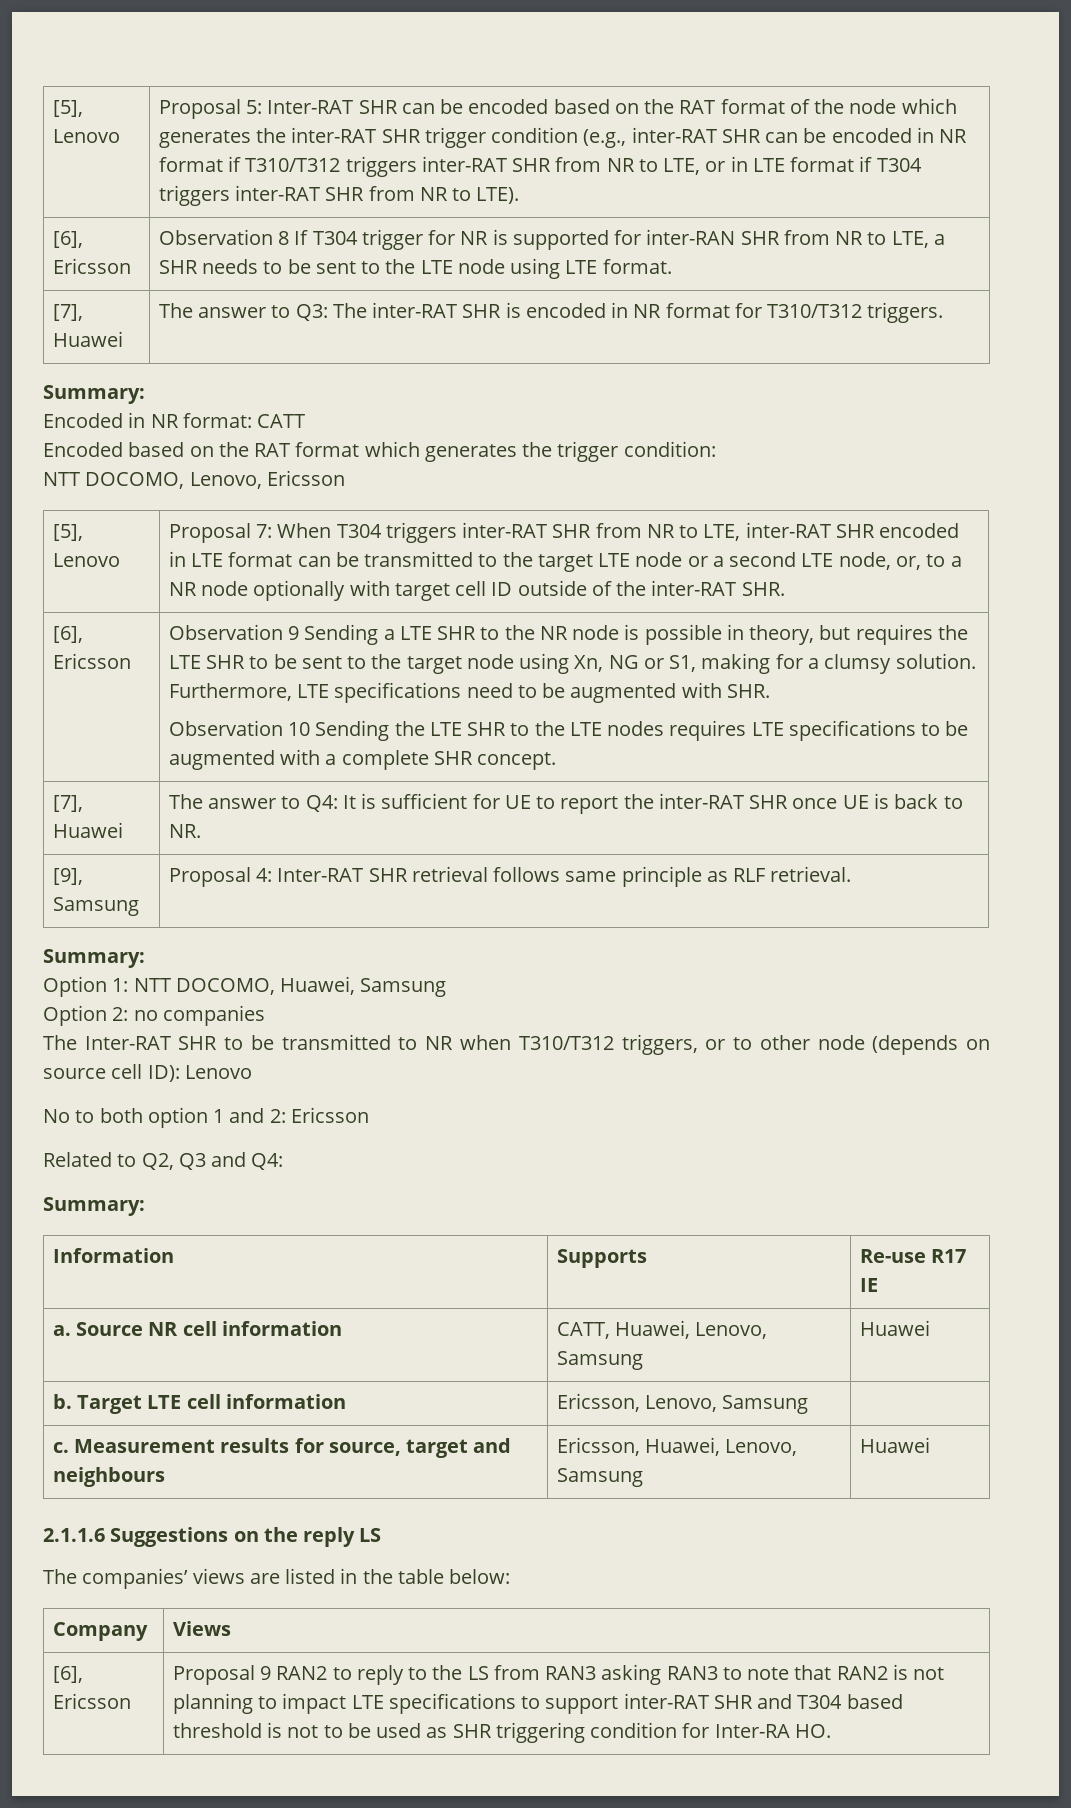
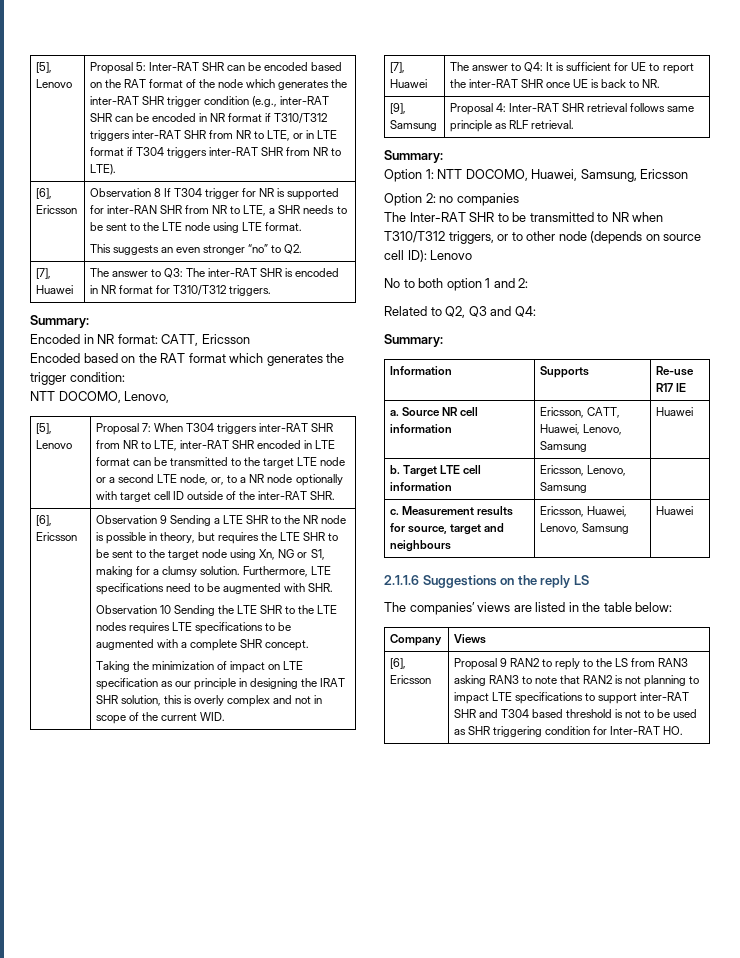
(672, 266) none -> [89,244,303,255] // This suggests an even stronger “no” to Q2.
[257,414,306,428] CATT -> [161,334,250,346] CATT, Ericsson
[266,470,345,486] Ericsson -> (170, 397) none
(557, 761) none -> [95,661,304,673] [95,678,346,690] [95,695,323,707] [95,712,225,724] // Taking the minimization of impact on LTE specification as our principle in designing the IRAT SHR solution, this is overly complex and not in scope of the current WID.
[360,978,447,997] Samsung -> [580,169,689,182] Samsung, Ericsson
[290,1107,369,1123] Ericsson -> (529, 283) none
(342, 1328) none -> [539,407,584,418] Ericsson,
[714,1724,790,1738] Inter-RA -> [610,726,661,735] Inter-RAT

